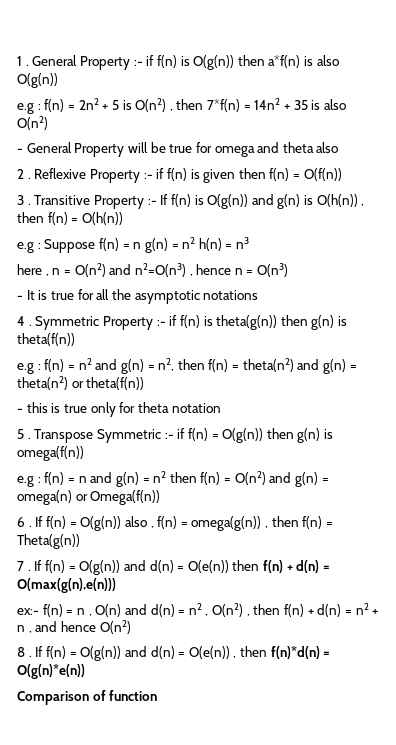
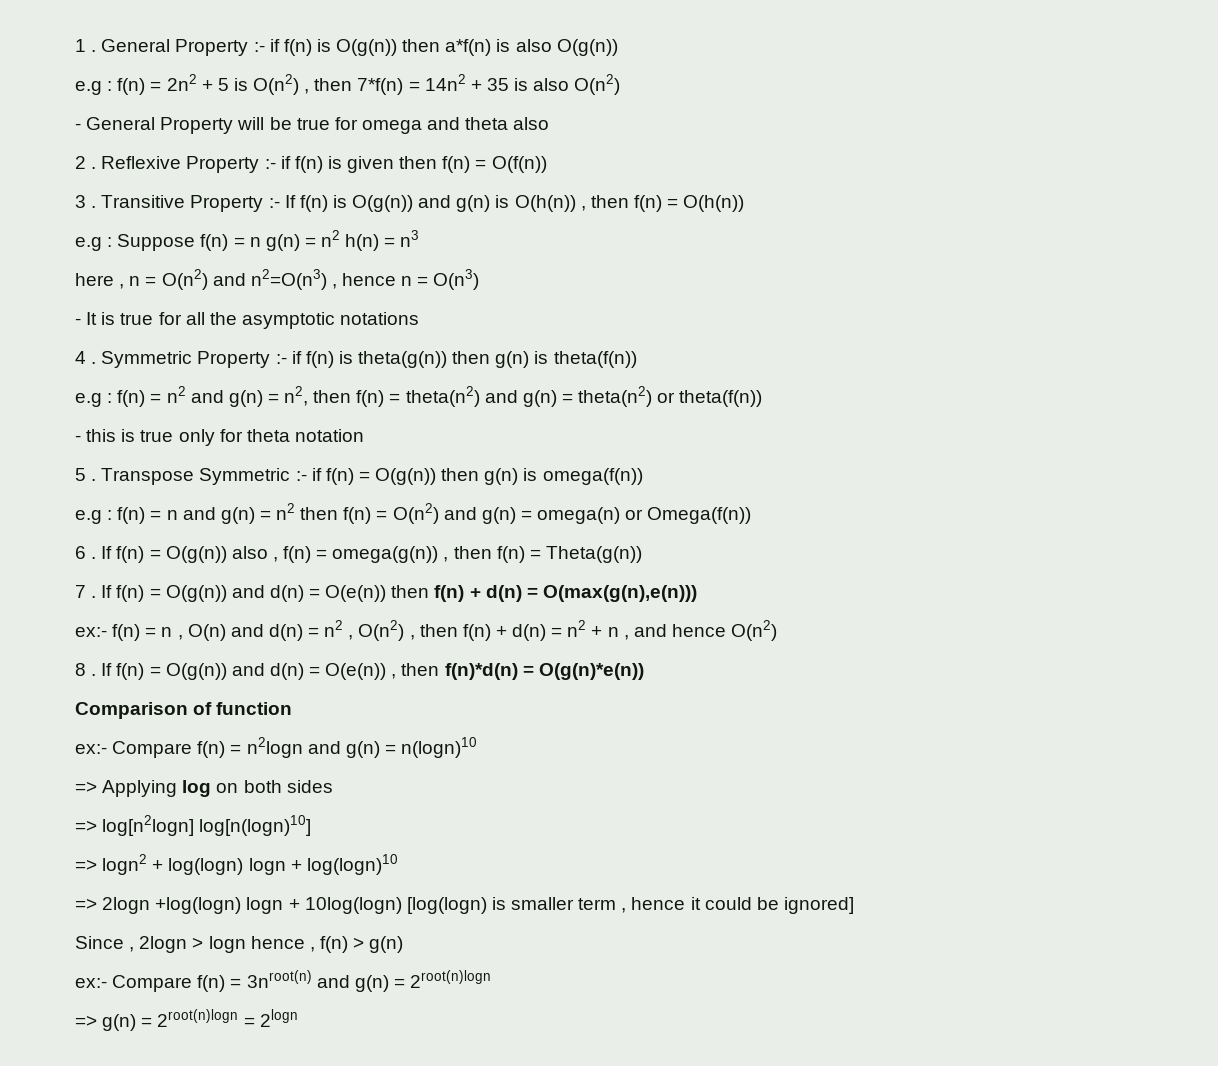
(158, 695) none -> [75,737,478,758] [75,780,333,797] [75,815,312,836] [75,854,398,875] [75,897,854,914] [75,936,404,953] [75,970,492,992] [75,1009,298,1031] // ex:- Compare f(n) = n2logn and g(n) = n(logn)10 // => Applying log on both sides // => log[n2logn] log[n(logn)10] // => logn2 + log(logn) logn + log(logn)10 // => 2logn +log(logn) logn + 10log(logn) [log(logn) is smaller term , hence it could be ignored] // Since , 2logn > logn hence , f(n) > g(n) // ex:- Compare f(n) = 3nroot(n) and g(n) = 2root(n)logn // => g(n) = 2root(n)logn = 2logn

